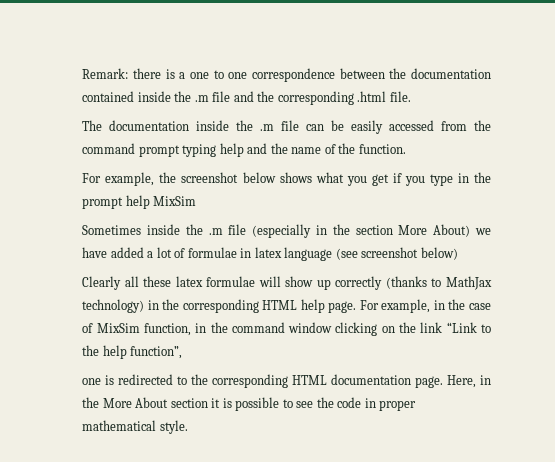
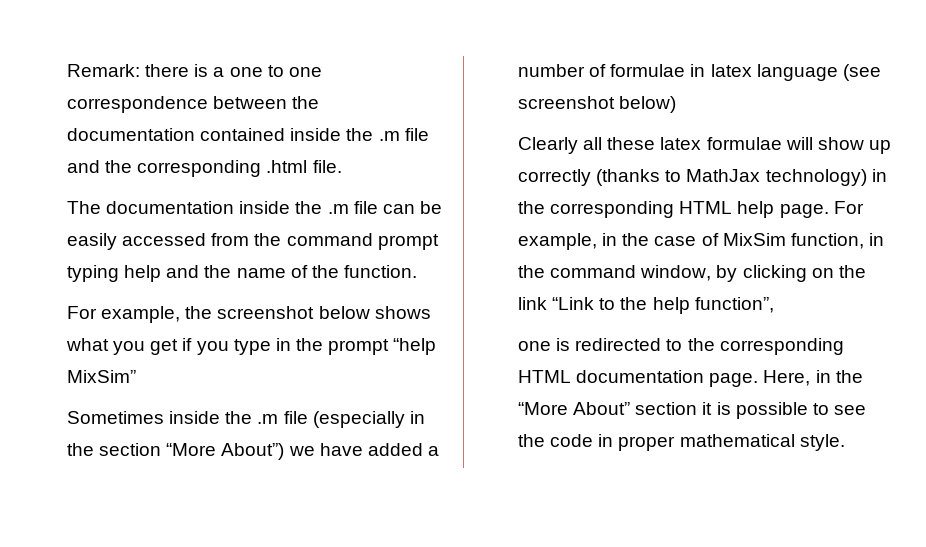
[125,195,197,209] help MixSim -> [393,338,437,355] [66,370,136,383] “help MixSim”
[398,224,471,237] More About) -> [166,443,285,460] “More About”)
[156,247,172,258] lot -> [517,64,585,77] number
[288,322,333,333] window -> [640,265,738,282] window, by
[102,397,169,408] More About -> [517,402,631,415] “More About”

